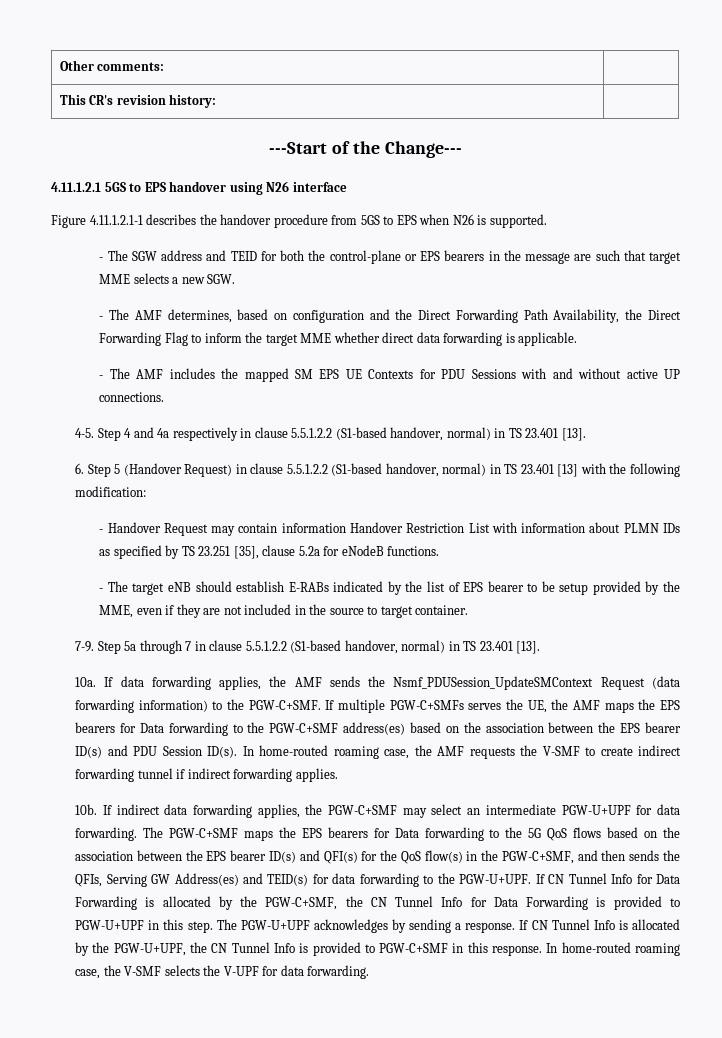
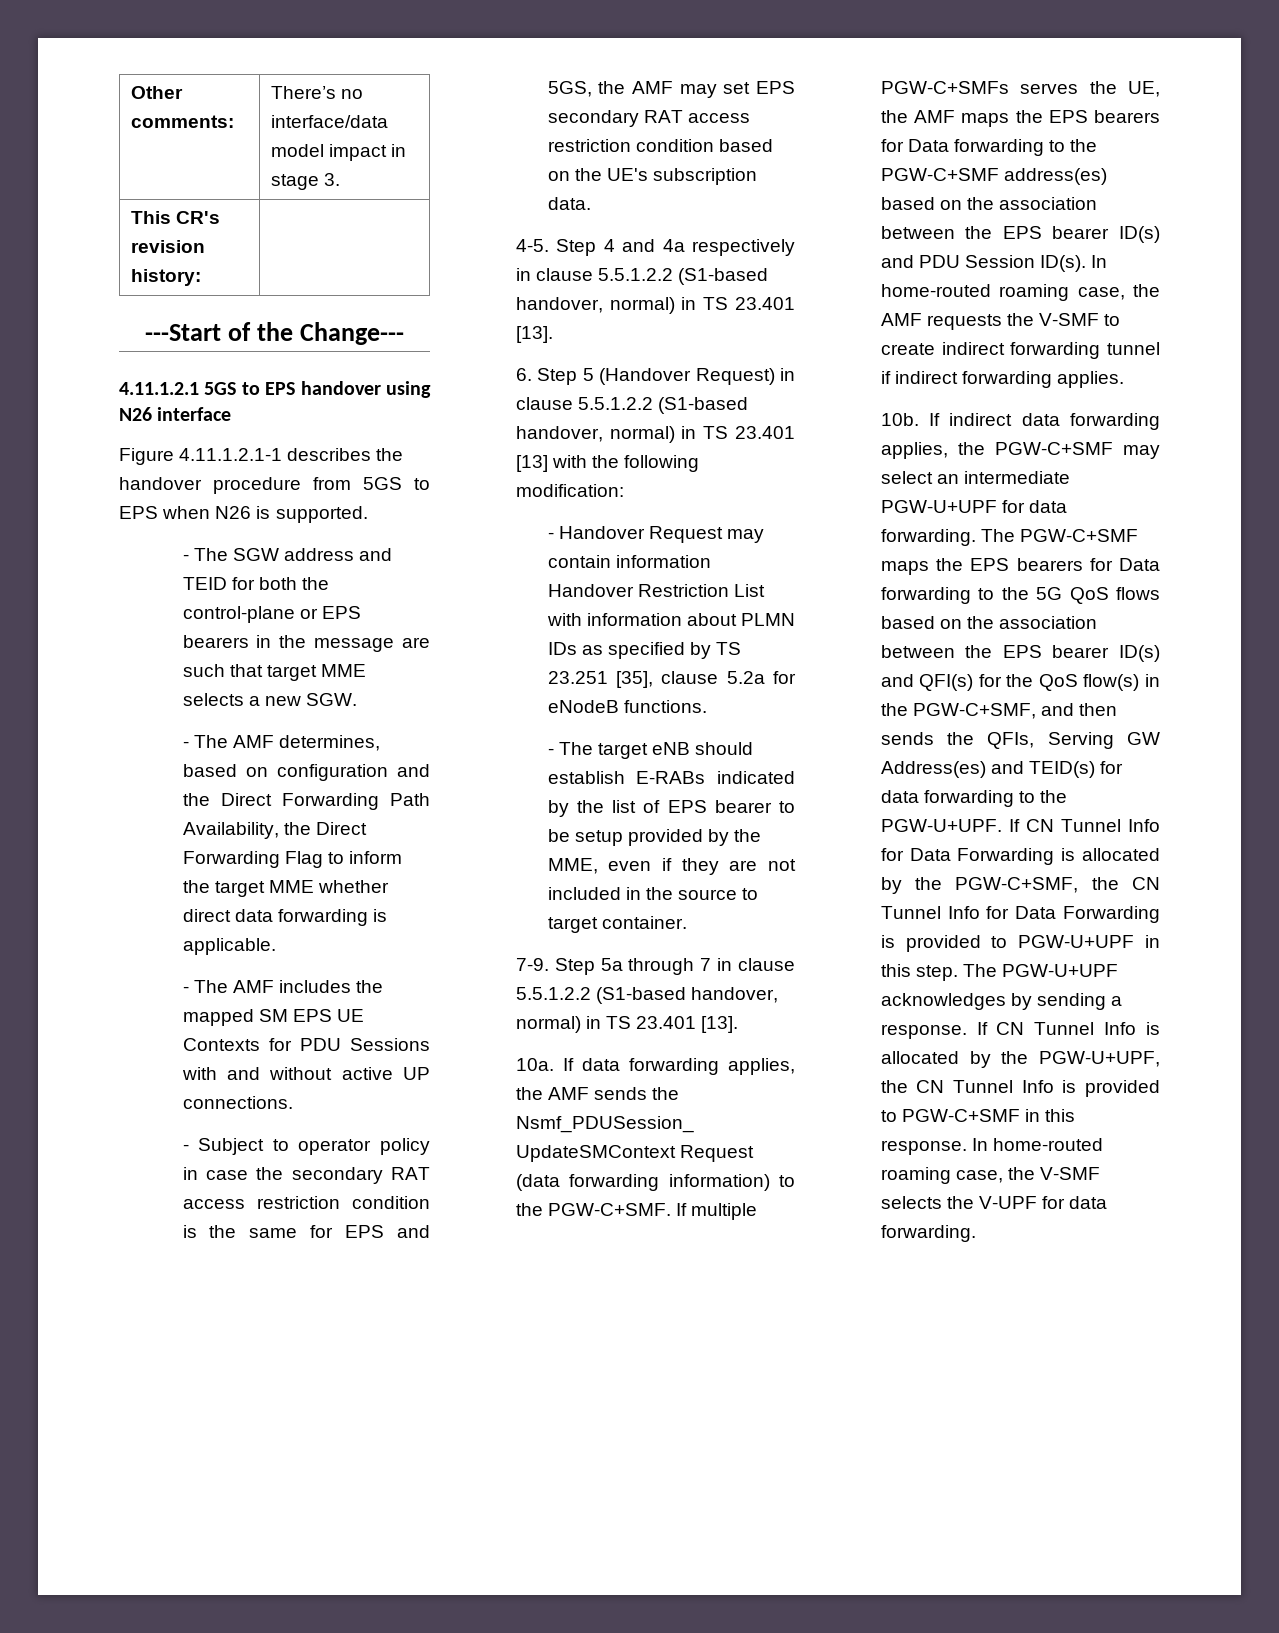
(165, 66) none -> [271,86,364,99] [271,115,389,128] [271,144,407,161] [271,173,341,190] There’s no interface/data model impact in stage 3.
(165, 397) none -> [182,1138,430,1155] [182,1167,430,1184] [182,1196,430,1209] [182,1225,431,1238] [547,81,795,98] [547,110,750,127] [547,139,773,152] [547,168,757,185] [547,197,591,210] // - Subject to operator policy in case the secondary RAT access restriction condition is the same for EPS and 5GS, the AMF may set EPS secondary RAT access restriction condition based on the UE's subscription data.

